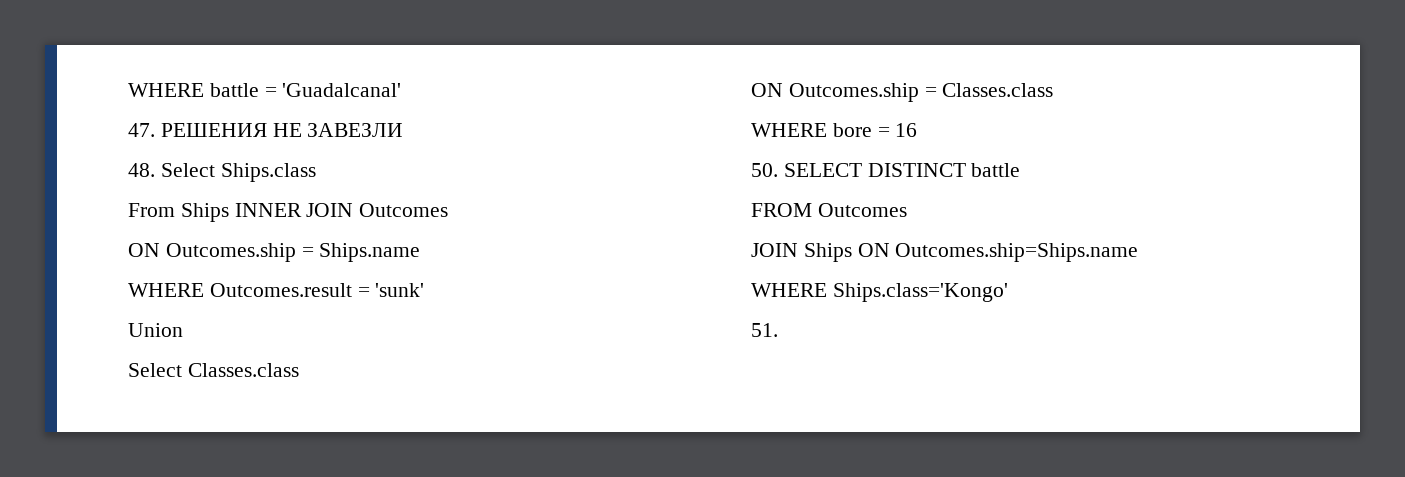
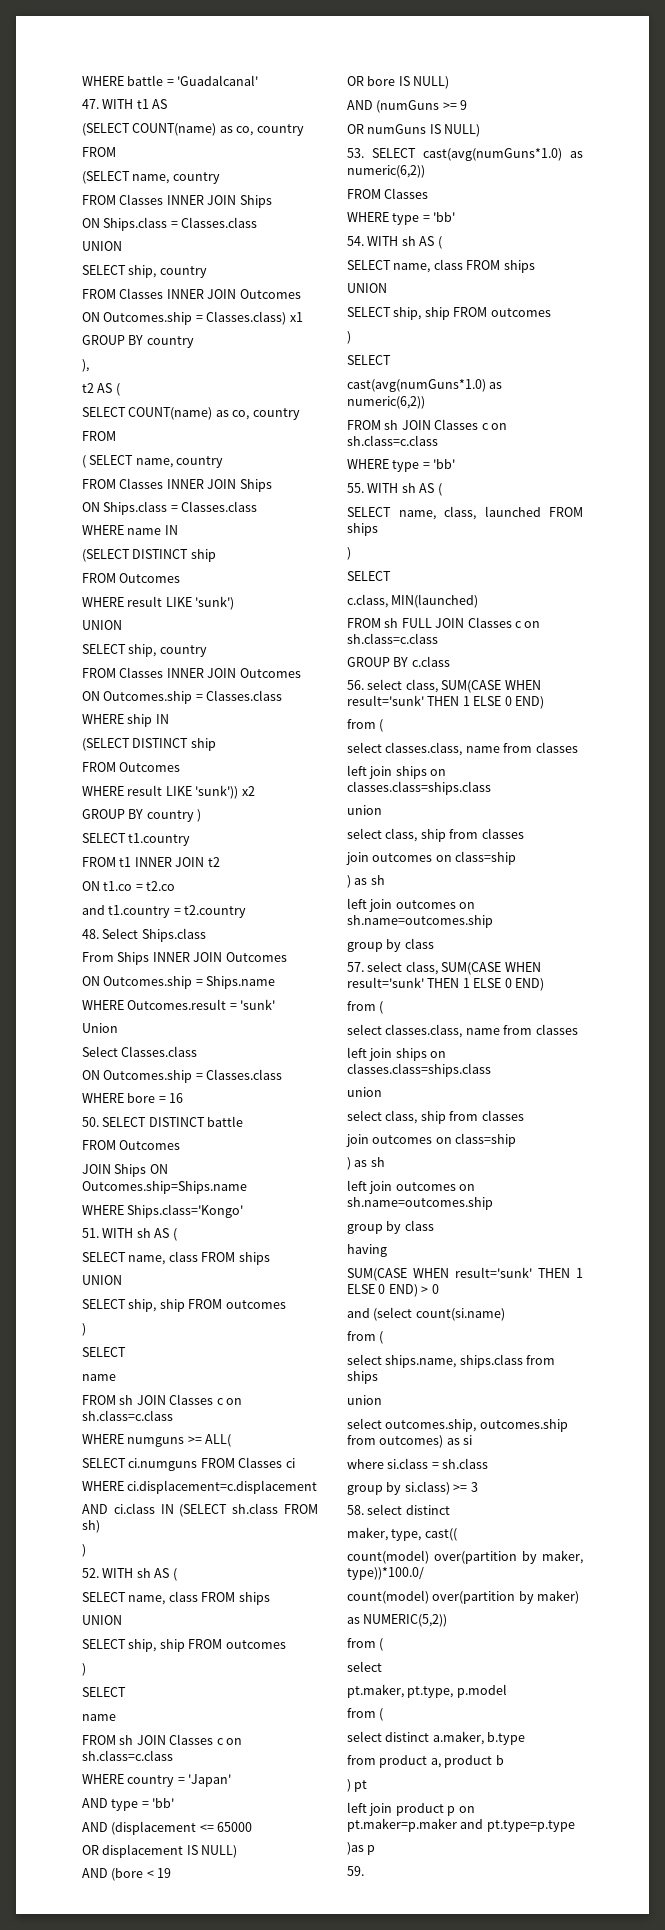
[160,123,404,137] РЕШЕНИЯ НЕ ЗАВЕЗЛИ -> [102,99,168,109] [82,123,304,136] [82,147,116,157] [82,171,220,184] [82,194,272,208] [82,217,258,231] [82,241,122,251] [82,265,207,278] [82,288,301,299] [82,311,303,325] [82,335,194,348] [82,359,89,372] [82,383,120,396] [82,407,300,420] [82,431,116,441] [82,455,224,468] [82,478,272,492] [82,501,258,515] [82,525,178,535] [82,549,216,562] [82,573,181,583] [82,596,235,610] [82,620,122,630] [82,644,207,657] [82,667,301,678] [82,690,283,704] [82,714,169,727] [82,738,216,751] [82,762,181,772] [82,785,255,799] [82,809,202,822] [82,833,191,846] [82,857,220,867] [82,881,176,891] [82,905,247,918] WITH t1 AS // (SELECT COUNT(name) as co, country // FROM // (SELECT name, country // FROM Classes INNER JOIN Ships // ON Ships.class = Classes.class // UNION // SELECT ship, country // FROM Classes INNER JOIN Outcomes // ON Outcomes.ship = Classes.class) x1 // GROUP BY country // ), // t2 AS ( // SELECT COUNT(name) as co, country // FROM // ( SELECT name, country // FROM Classes INNER JOIN Ships // ON Ships.class = Classes.class // WHERE name IN // (SELECT DISTINCT ship // FROM Outcomes // WHERE result LIKE 'sunk') // UNION // SELECT ship, country // FROM Classes INNER JOIN Outcomes // ON Outcomes.ship = Classes.class // WHERE ship IN // (SELECT DISTINCT ship // FROM Outcomes // WHERE result LIKE 'sunk')) x2 // GROUP BY country ) // SELECT t1.country // FROM t1 INNER JOIN t2 // ON t1.co = t2.co // and t1.country = t2.country
(778, 330) none -> [102,1228,177,1241] [82,1251,270,1265] [82,1275,122,1285] [82,1299,286,1312] [82,1323,86,1336] [82,1347,126,1357] [82,1374,116,1381] [82,1394,242,1405] [82,1410,173,1421] [82,1434,232,1447] [82,1457,295,1471] [82,1480,318,1494] [82,1503,318,1517] [82,1520,100,1533] [82,1544,86,1557] [82,1568,177,1581] [82,1591,270,1605] [82,1615,122,1625] [82,1639,286,1652] [82,1663,86,1676] [82,1687,126,1697] [82,1714,116,1721] [82,1734,242,1745] [82,1750,173,1761] [82,1774,232,1787] [82,1798,175,1811] [82,1821,253,1835] [82,1844,238,1858] [82,1868,172,1881] [347,76,450,89] [347,100,468,113] [347,124,481,137] [347,148,583,161] [347,165,425,178] [347,188,429,199] [347,212,456,225] [347,236,442,249] [347,259,535,273] [347,283,387,293] [347,307,551,320] [347,331,351,344] [347,355,391,365] [347,379,503,392] [347,396,425,409] [347,419,507,430] [347,435,438,446] [347,459,456,472] [347,483,442,496] [347,506,583,520] [347,523,378,536] [347,547,351,560] [347,571,391,581] [347,594,479,608] [347,617,541,628] [347,633,438,644] [347,656,450,667] [347,679,541,693] [347,695,544,709] [347,719,384,732] [347,742,578,756] [347,765,447,779] [347,781,491,795] [347,805,382,815] [347,828,524,842] [346,851,517,865] [347,875,385,888] [347,898,476,912] [347,915,493,928] [347,938,434,952] [347,961,541,975] [347,977,544,991] [347,1001,384,1014] [347,1024,578,1038] [347,1047,447,1061] [347,1063,491,1077] [347,1087,382,1097] [347,1110,524,1124] [346,1133,517,1147] [347,1157,385,1170] [347,1180,476,1194] [347,1197,493,1210] [347,1220,434,1234] [347,1244,387,1257] [347,1267,583,1281] [347,1284,439,1297] [347,1307,505,1321] [347,1331,384,1344] [347,1354,556,1368] [347,1371,378,1384] [347,1395,382,1405] [347,1418,568,1432] [347,1435,473,1448] [347,1458,489,1469] [347,1481,478,1495] [347,1504,450,1515] [347,1527,457,1541] [347,1550,583,1564] [347,1567,424,1580] [347,1590,580,1604] [347,1614,448,1627] [347,1638,384,1651] [347,1661,382,1672] [347,1684,507,1698] [347,1708,384,1721] [347,1731,526,1745] [347,1755,504,1768] [347,1779,368,1792] [347,1802,475,1816] [347,1818,575,1832] [347,1842,376,1855] [347,1866,364,1876] WITH sh AS ( // SELECT name, class FROM ships // UNION // SELECT ship, ship FROM outcomes // ) // SELECT // name // FROM sh JOIN Classes c on sh.class=c.class // WHERE numguns >= ALL( // SELECT ci.numguns FROM Classes ci // WHERE ci.displacement=c.displacement // AND ci.class IN (SELECT sh.class FROM sh) // ) // 52. WITH sh AS ( // SELECT name, class FROM ships // UNION // SELECT ship, ship FROM outcomes // ) // SELECT // name // FROM sh JOIN Classes c on sh.class=c.class // WHERE country = 'Japan' // AND type = 'bb' // AND (displacement <= 65000 // OR displacement IS NULL) // AND (bore < 19 // OR bore IS NULL) // AND (numGuns >= 9 // OR numGuns IS NULL) // 53. SELECT cast(avg(numGuns*1.0) as numeric(6,2)) // FROM Classes // WHERE type = 'bb' // 54. WITH sh AS ( // SELECT name, class FROM ships // UNION // SELECT ship, ship FROM outcomes // ) // SELECT // cast(avg(numGuns*1.0) as numeric(6,2)) // FROM sh JOIN Classes c on sh.class=c.class // WHERE type = 'bb' // 55. WITH sh AS ( // SELECT name, class, launched FROM ships // ) // SELECT // c.class, MIN(launched) // FROM sh FULL JOIN Classes c on sh.class=c.class // GROUP BY c.class // 56. select class, SUM(CASE WHEN result='sunk' THEN 1 ELSE 0 END) // from ( // select classes.class, name from classes // left join ships on classes.class=ships.class // union // select class, ship from classes // join outcomes on class=ship // ) as sh // left join outcomes on sh.name=outcomes.ship // group by class // 57. select class, SUM(CASE WHEN result='sunk' THEN 1 ELSE 0 END) // from ( // select classes.class, name from classes // left join ships on classes.class=ships.class // union // select class, ship from classes // join outcomes on class=ship // ) as sh // left join outcomes on sh.name=outcomes.ship // group by class // having // SUM(CASE WHEN result='sunk' THEN 1 ELSE 0 END) > 0 // and (select count(si.name) // from ( // select ships.name, ships.class from ships // union // select outcomes.ship, outcomes.ship from outcomes) as si // where si.class = sh.class // group by si.class) >= 3 // 58. select distinct // maker, type, cast(( // count(model) over(partition by maker, type))*100.0/ // count(model) over(partition by maker) // as NUMERIC(5,2)) // from ( // select // pt.maker, pt.type, p.model // from ( // select distinct a.maker, b.type // from product a, product b // ) pt // left join product p on pt.maker=p.maker and pt.type=p.type // )as p // 59.

